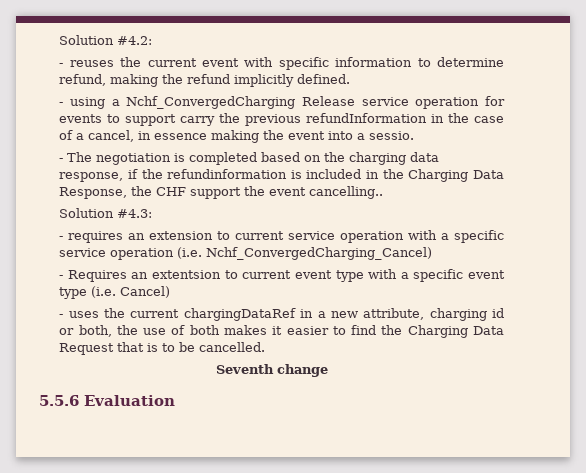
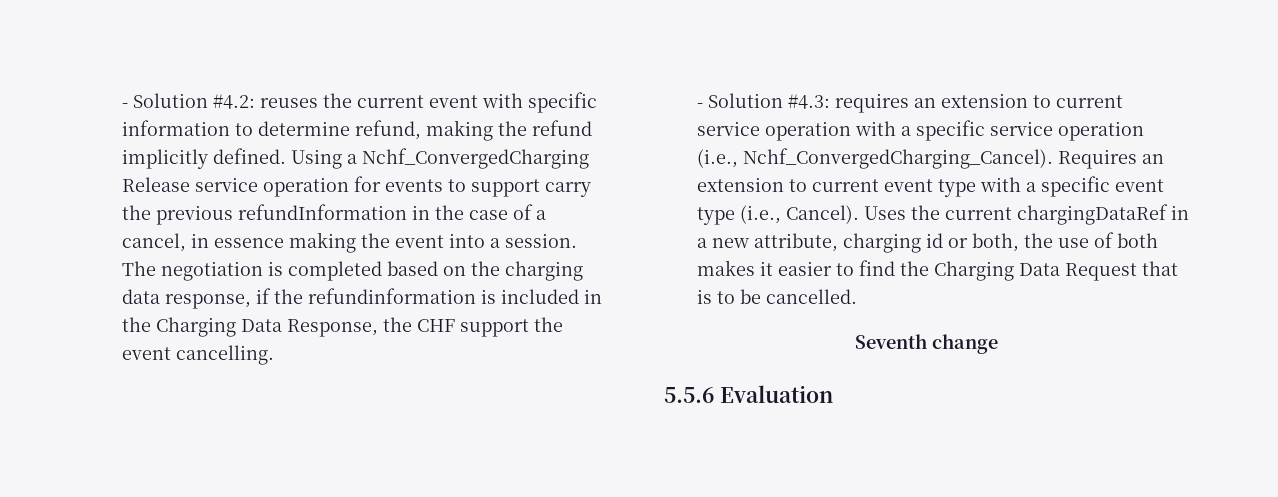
(59, 40) none -> [121,103,128,108] -
[59,63,64,67] // - -> (255, 101) none
[59,97,105,109] // - using -> [290,149,342,169] Using
[369,131,415,140] [59,158,64,162] sessio. // - -> [504,233,577,248] session.
[309,186,384,199] cancelling.. // -> [175,345,274,365] [696,103,703,108] cancelling. // -
[59,236,64,240] // - -> (830, 101) none
[177,247,433,260] [59,275,64,279] (i.e. Nchf_ConvergedCharging_Cancel) // - -> [696,148,1053,169] (i.e., Nchf_ConvergedCharging_Cancel).
[152,270,222,279] extentsion -> [696,177,784,192] extension
[91,286,171,298] [59,311,99,318] (i.e. Cancel) // - uses -> [739,205,906,224] (i.e., Cancel). Uses

